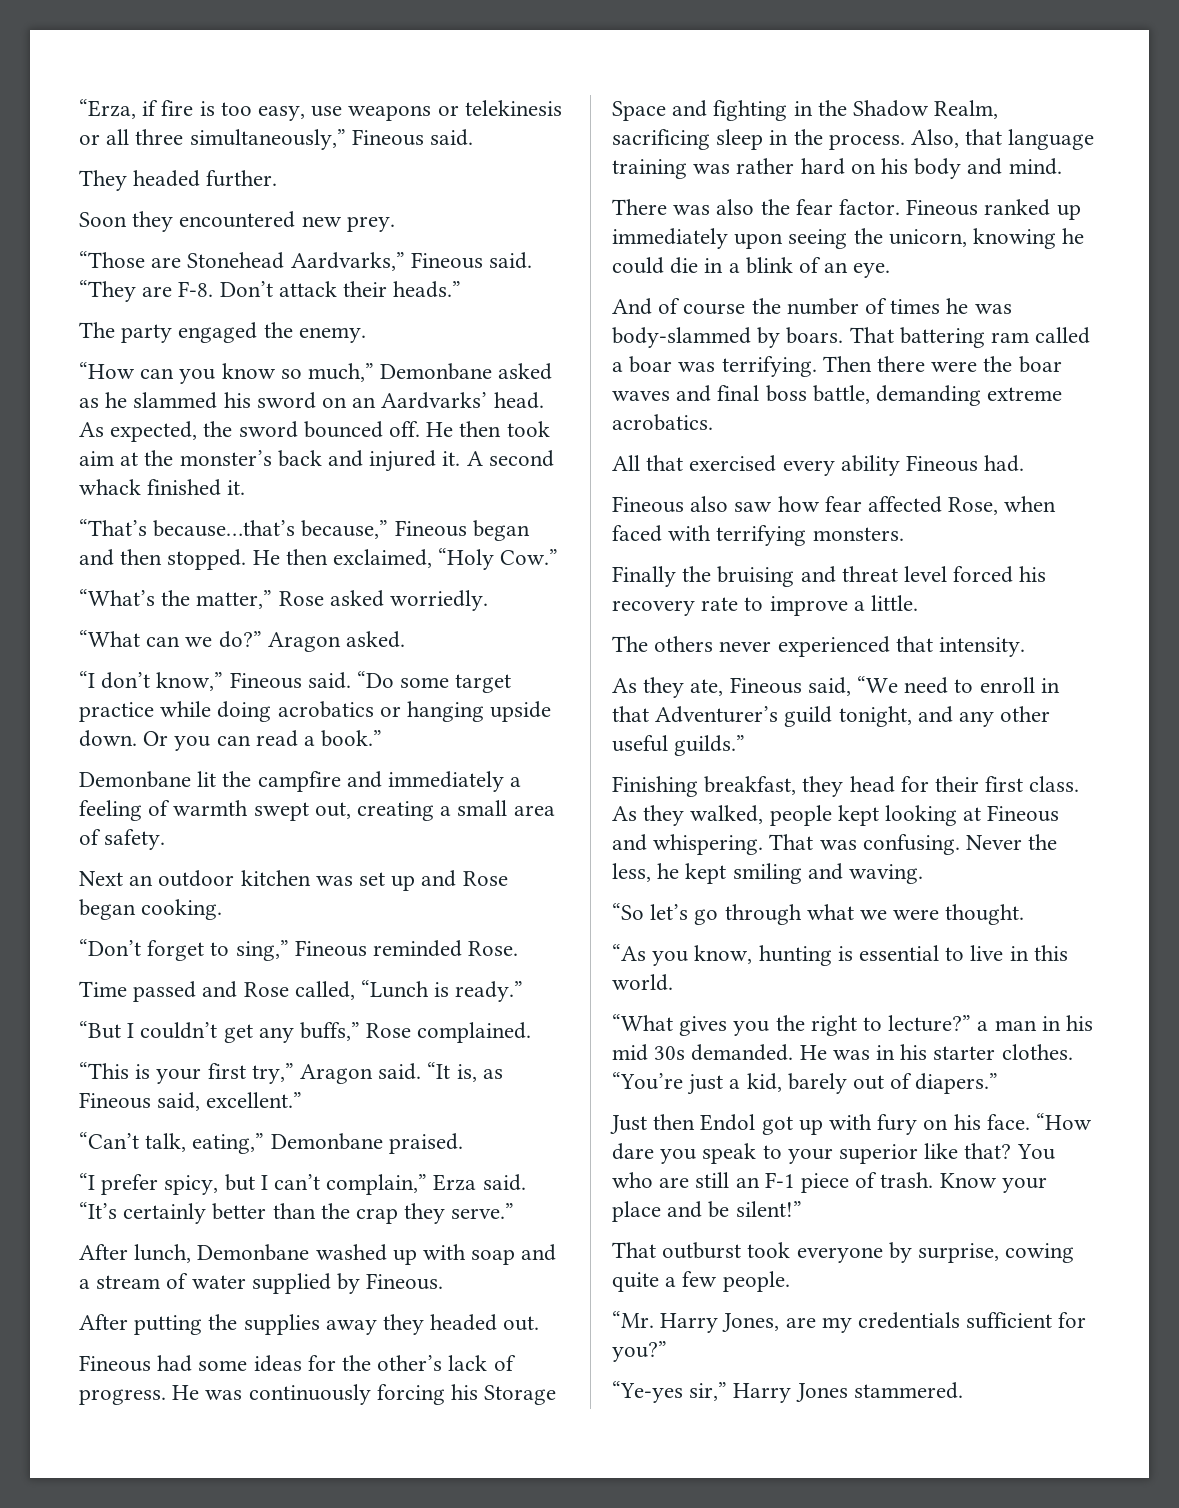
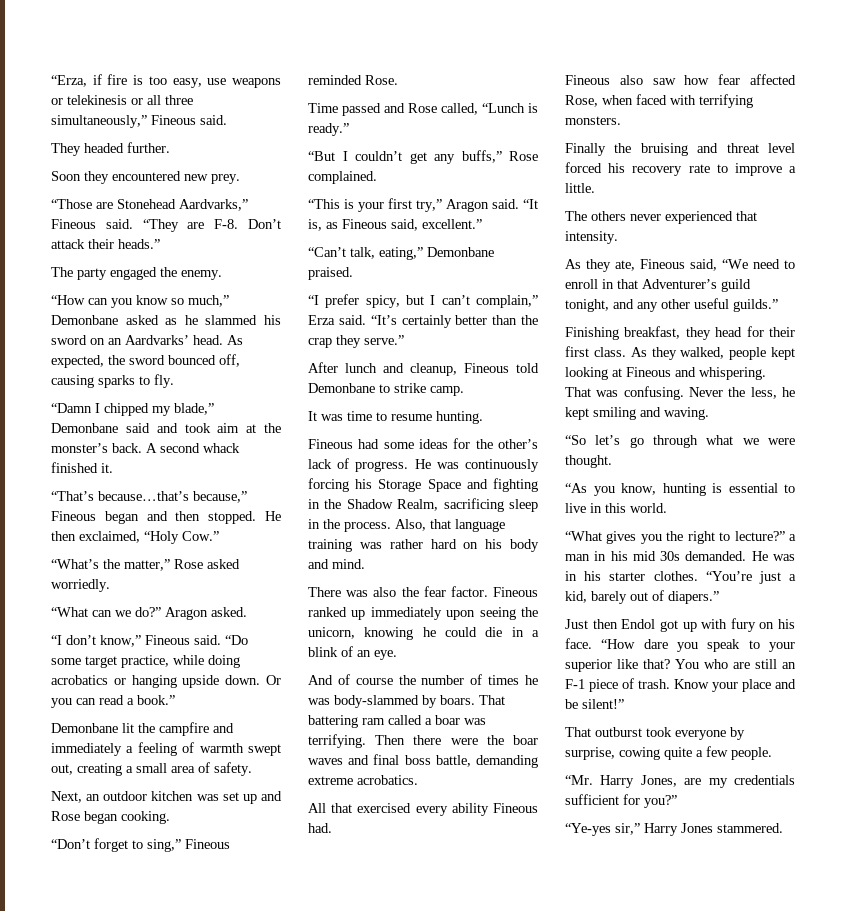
[389,421,502,437] off. He then -> [219,354,240,367] [51,374,174,388] [51,403,214,416] [51,423,178,433] off, causing sparks to fly. // “Damn I chipped my blade,” Demonbane said and
[277,450,461,472] back and injured it. -> [112,443,142,453] back.
[79,702,154,722] practice -> [121,655,169,668] practice,
[79,871,123,886] Next -> [51,791,82,803] Next,
[134,1244,557,1265] [79,1273,444,1294] [79,1314,540,1335] lunch, Demonbane washed up with soap and a stream of water supplied by Fineous. // After putting the supplies away they headed out. -> [345,363,539,376] [308,383,464,396] [308,411,483,424] lunch and cleanup, Fineous told Demonbane to strike camp. // It was time to resume hunting.

